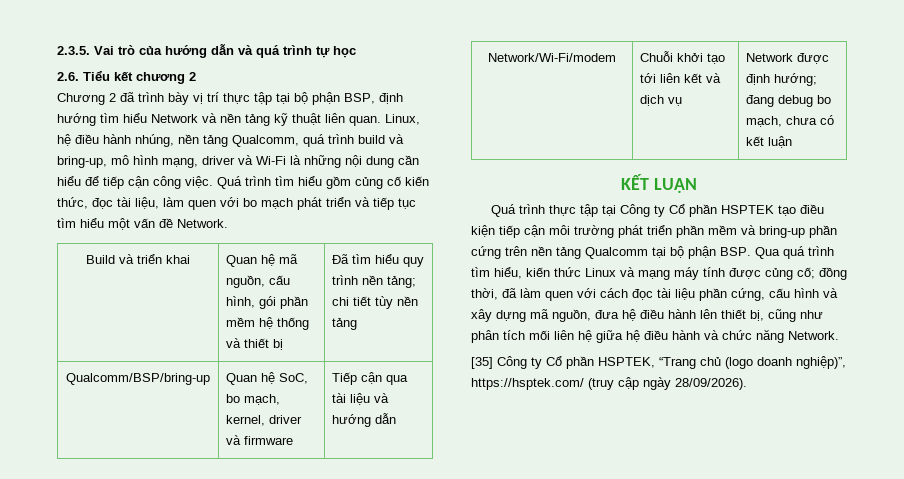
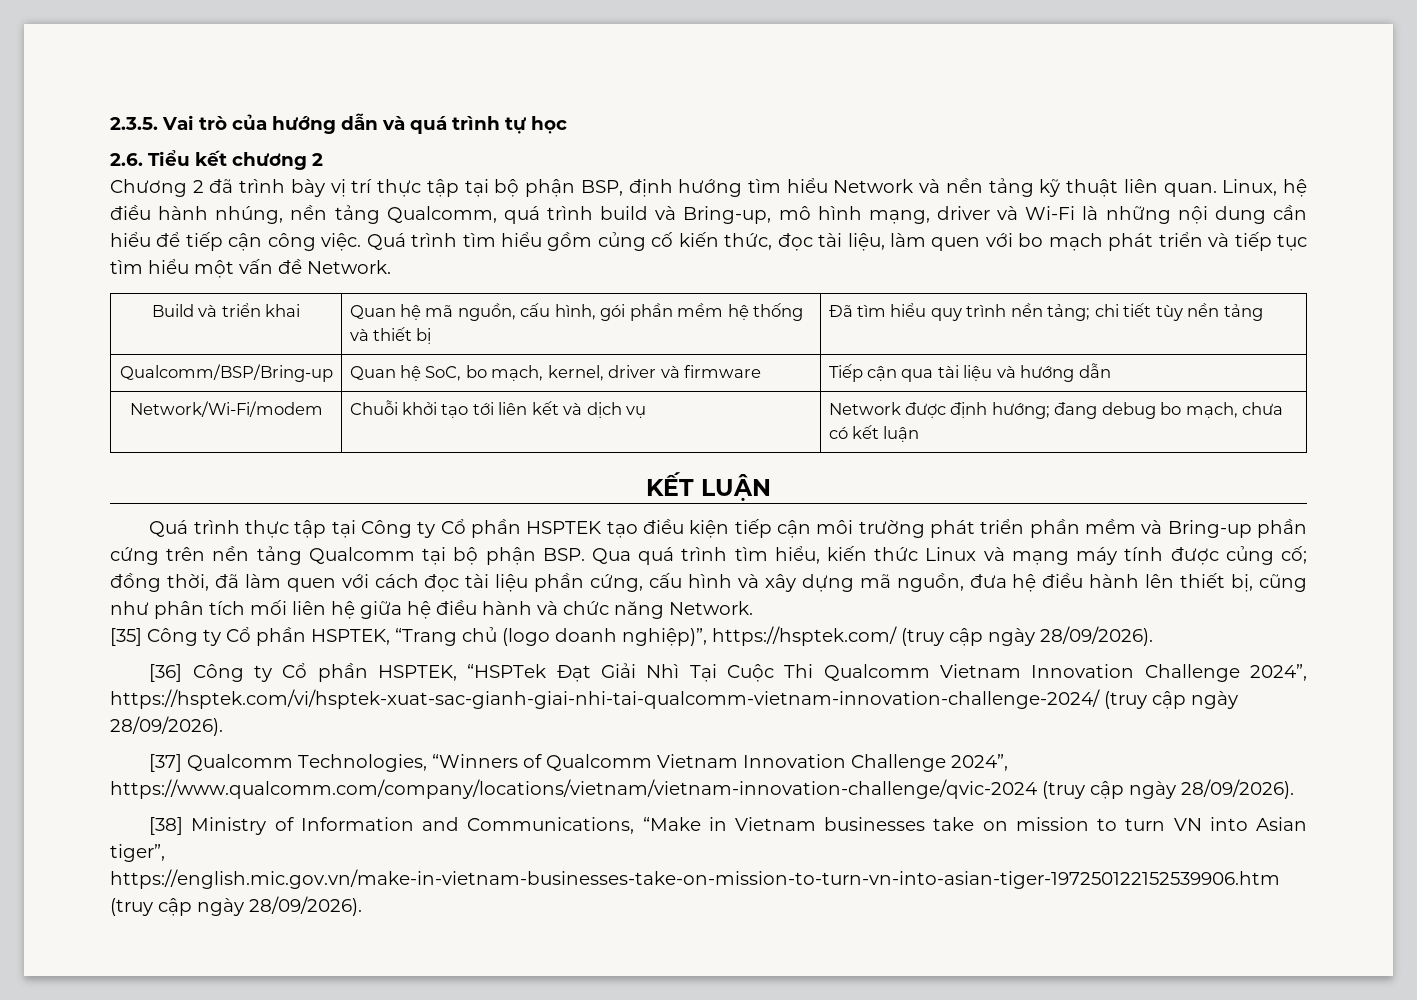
[57,156,107,168] bring-up, -> [683,206,772,224] Bring-up,
[66,373,210,385] Qualcomm/BSP/bring-up -> [119,364,333,382] Qualcomm/BSP/Bring-up
[759,226,805,238] bring-up -> [1167,520,1252,538] Bring-up
(747, 384) none -> [149,663,1307,682] [110,689,1238,709] [110,716,223,736] [149,754,1009,772] [110,779,1294,799] [149,817,1307,835] [110,844,165,862] [110,869,1280,889] [110,896,362,916] // [36] Công ty Cổ phần HSPTEK, “HSPTek Đạt Giải Nhì Tại Cuộc Thi Qualcomm Vietnam Innovation Challenge 2024”, https://hsptek.com/vi/hsptek-xuat-sac-gianh-giai-nhi-tai-qualcomm-vietnam-innovation-challenge-2024/ (truy cập ngày 28/09/2026). // [37] Qualcomm Technologies, “Winners of Qualcomm Vietnam Innovation Challenge 2024”, https://www.qualcomm.com/company/locations/vietnam/vietnam-innovation-challenge/qvic-2024 (truy cập ngày 28/09/2026). // [38] Ministry of Information and Communications, “Make in Vietnam businesses take on mission to turn VN into Asian tiger”, https://english.mic.gov.vn/make-in-vietnam-businesses-take-on-mission-to-turn-vn-into-asian-tiger-197250122152539906.htm (truy cập ngày 28/09/2026).

